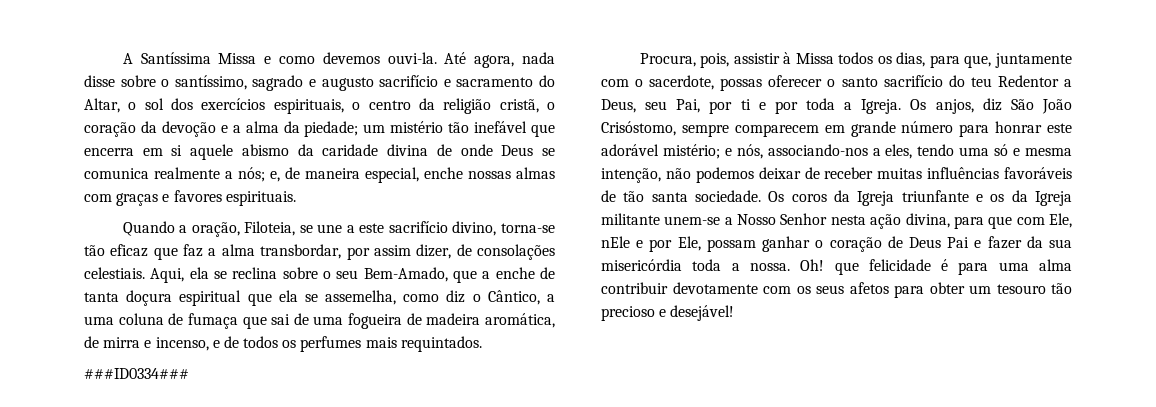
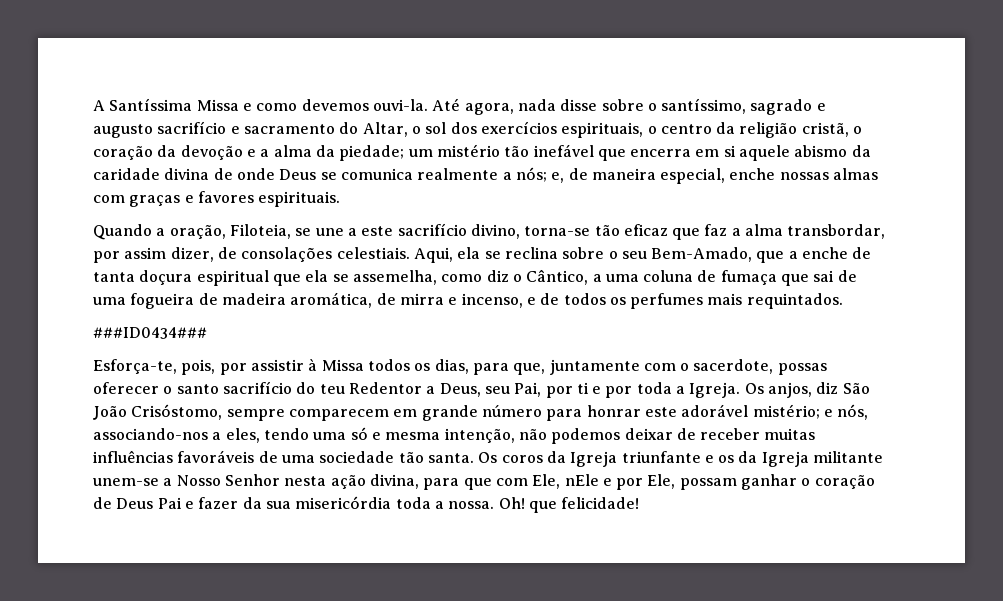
[84,368,189,379] [639,53,730,68] ###ID0334### // Procura, pois, -> [93,327,207,339] [93,359,247,375] ###ID0434### // Esforça-te, pois, por
[623,190,761,202] tão santa sociedade. -> [281,451,474,463] uma sociedade tão santa.
[868,259,1072,275] [601,282,1072,298] [601,305,735,321] felicidade é para uma alma contribuir devotamente com os seus afetos para obter um tesouro tão precioso e desejável! -> [561,497,640,509] felicidade!

